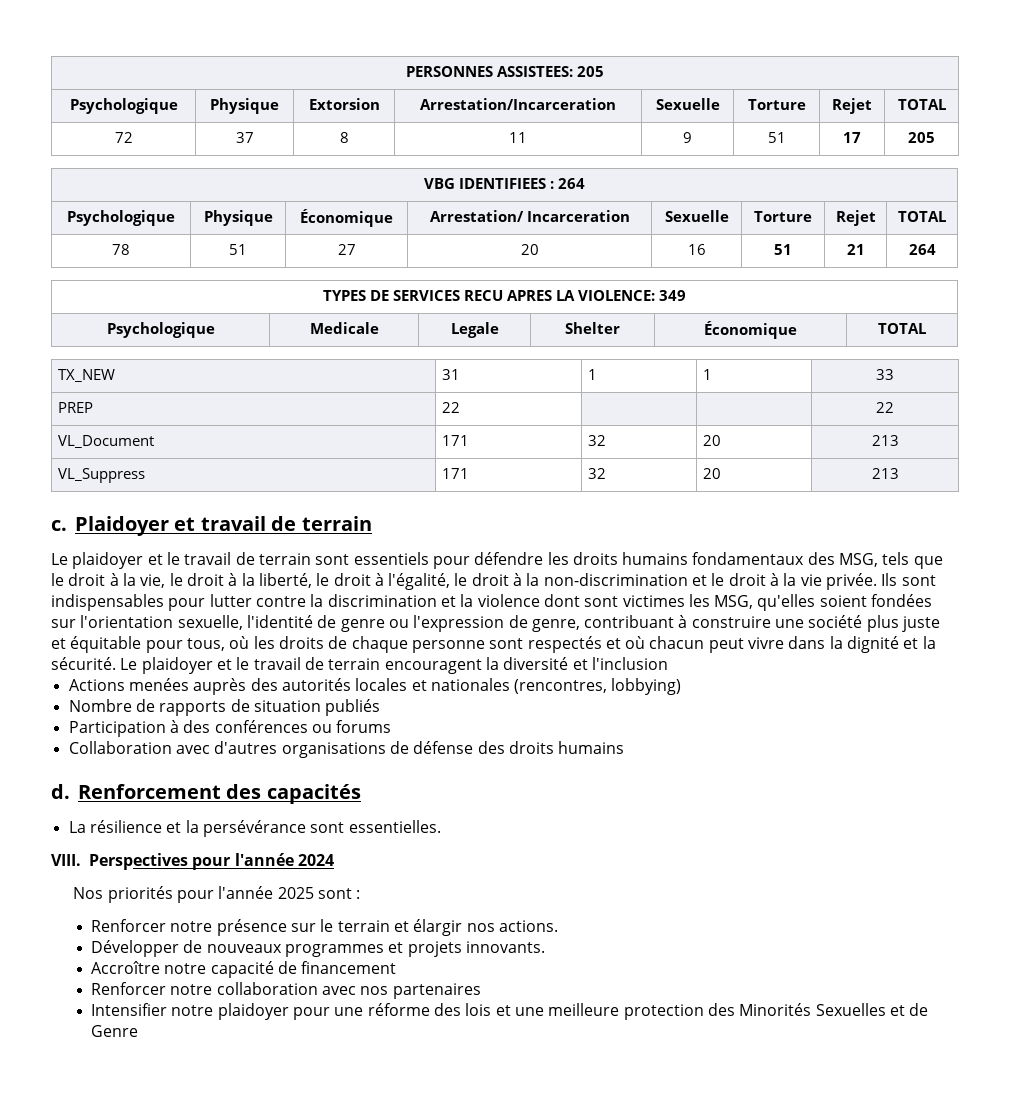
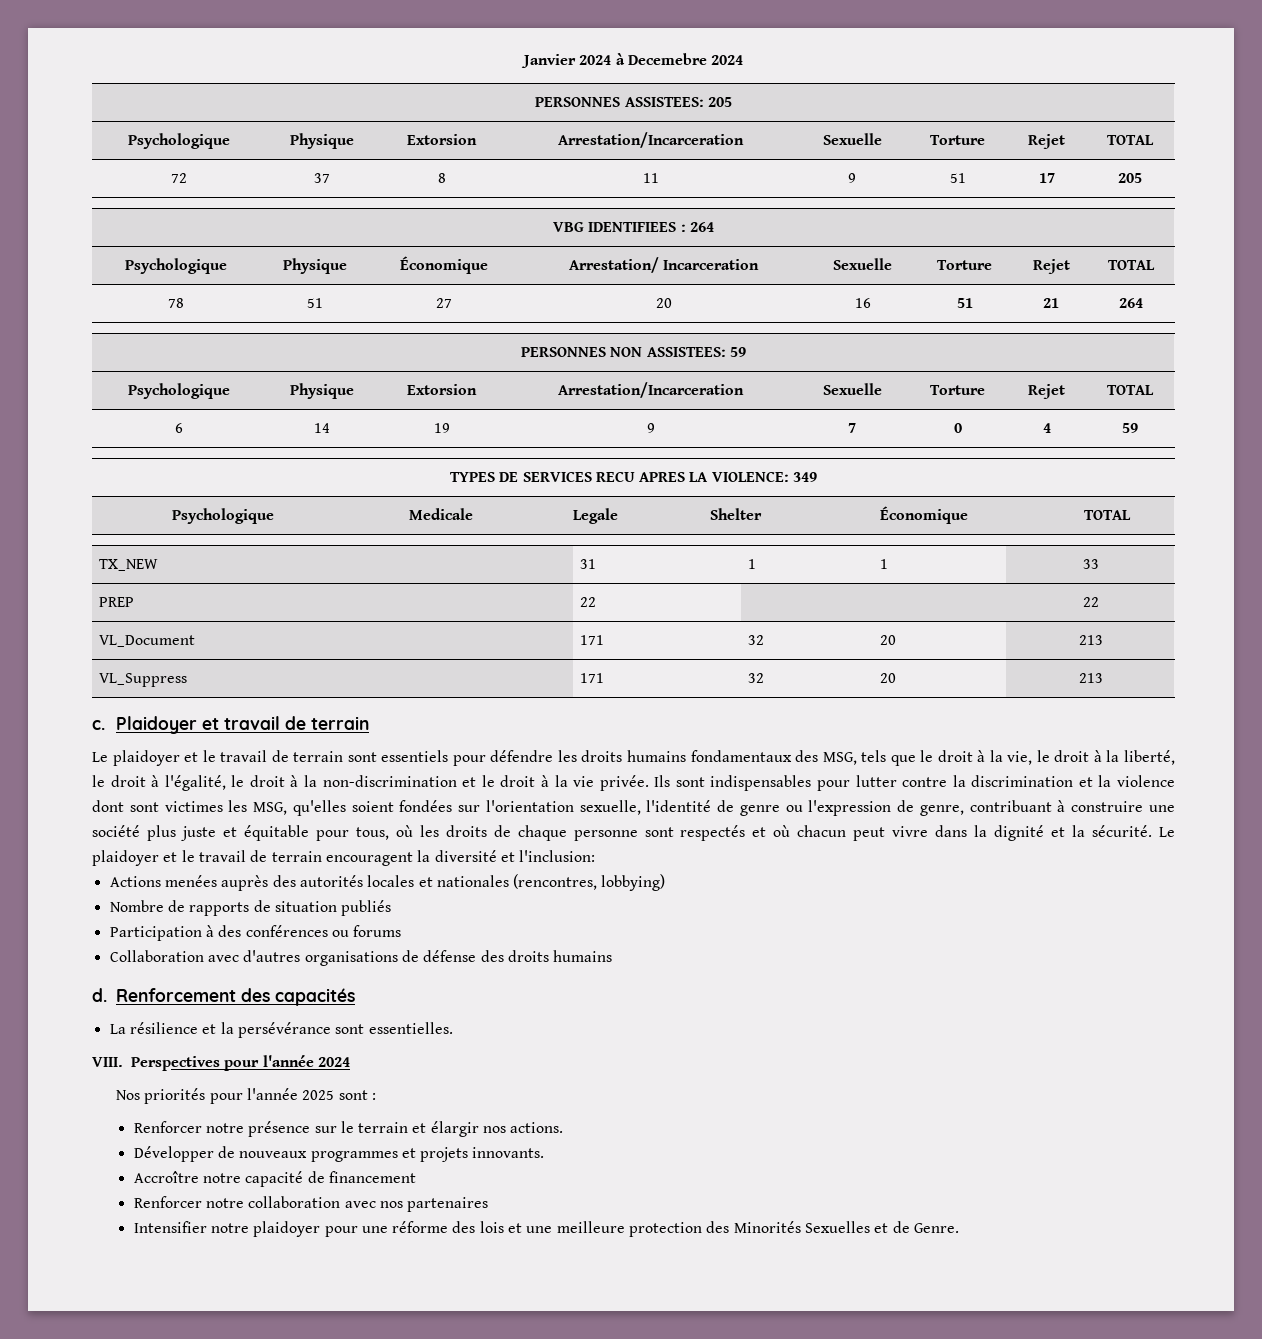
(406, 71) none -> [520,53,744,68] Janvier 2024 à Decemebre 2024 //
(936, 249) none -> [521,347,746,357] [127,383,230,399] [290,383,354,399] [407,384,477,395] [558,382,744,398] [822,383,882,395] [930,385,985,395] [1028,384,1065,399] [1106,385,1154,395] [174,423,183,433] [314,423,330,433] [433,423,450,433] [646,423,655,433] [848,423,856,433] [953,423,962,433] [1042,423,1051,433] [1121,423,1138,433] // PERSONNES NON ASSISTEES: 59 // Psychologique | Physique | Extorsion | Arrestation/Incarceration | Sexuelle | Torture | Rejet | TOTAL // 6 | 14 | 19 | 9 | 7 | 0 | 4 | 59
[591,657,668,670] l'inclusion -> [519,850,596,862] l'inclusion:
[91,1025,139,1037] Genre -> [913,1223,959,1233] Genre.

